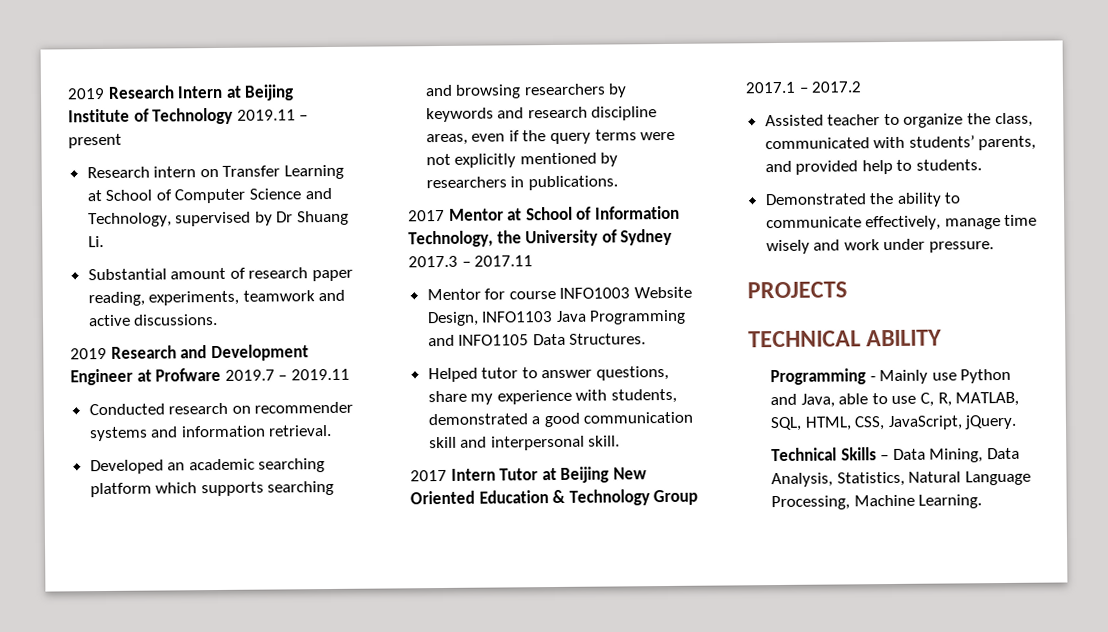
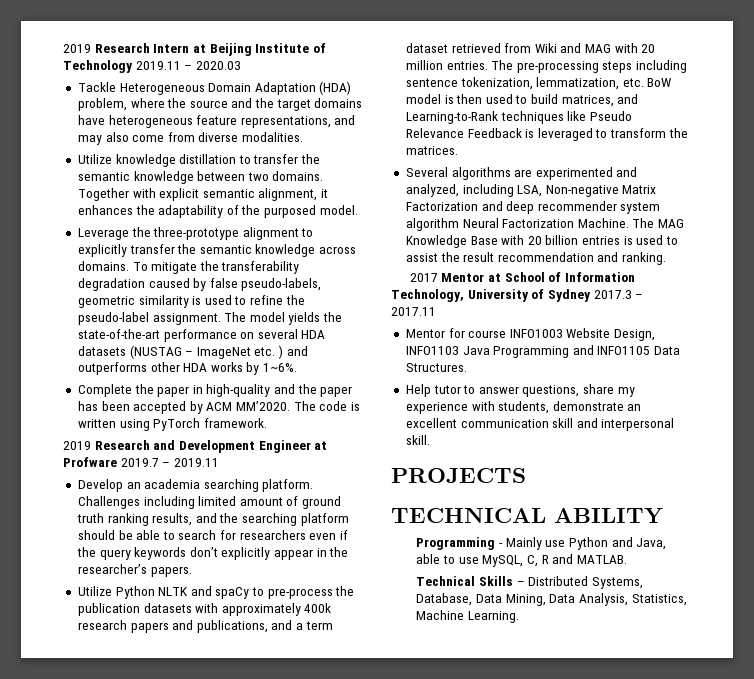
[68,133,122,149] [86,164,345,180] [86,187,332,204] [87,210,350,228] [87,236,104,248] [87,267,354,282] [87,289,346,307] [87,313,219,327] present // Research intern on Transfer Learning at School of Computer Science and Technology, supervised by Dr Shuang Li. // Substantial amount of research paper reading, experiments, teamwork and active discussions. -> [195,61,241,70] [77,81,352,95] [77,98,363,111] [77,115,356,128] [77,132,304,145] [77,154,321,167] [77,171,324,184] [77,188,329,201] [77,205,358,218] [77,227,314,240] [77,244,357,257] [77,261,300,274] [77,278,322,291] [77,295,305,308] [77,312,343,325] [77,329,326,342] [77,345,308,359] [77,362,298,375] [77,384,353,397] [77,401,361,414] [77,418,267,431] 2020.03 // Tackle Heterogeneous Domain Adaptation (HDA) problem, where the source and the target domains have heterogeneous feature representations, and may also come from diverse modalities. // Utilize knowledge distillation to transfer the semantic knowledge between two domains. Together with explicit semantic alignment, it enhances the adaptability of the purposed model. // Leverage the three-prototype alignment to explicitly transfer the semantic knowledge across domains. To mitigate the transferability degradation caused by false pseudo-labels, geometric similarity is used to refine the pseudo-label assignment. The model yields the state-of-the-art performance on several HDA datasets (NUSTAG – ImageNet etc. ) and outperforms other HDA works by 1~6%. // Complete the paper in high-quality and the paper has been accepted by ACM MM’2020. The code is written using PyTorch framework.
[88,401,354,416] [88,424,333,442] [89,458,326,475] [89,480,335,498] [424,83,628,99] [425,106,658,123] [425,129,676,146] [425,152,619,168] [425,175,618,191] Conducted research on recommender systems and information retrieval. // Developed an academic searching platform which supports searching and browsing researchers by keywords and research discipline areas, even if the query terms were not explicitly mentioned by researchers in publications. -> [77,479,314,492] [77,496,342,509] [76,513,349,526] [77,530,349,540] [76,547,349,560] [77,564,192,577] [77,586,355,599] [77,603,332,616] [77,620,333,633] [405,43,656,53] [405,60,688,73] [405,77,672,90] [405,94,639,107] [405,111,632,124] [405,128,688,141] [405,146,458,155] [405,167,638,180] [405,184,657,197] [405,201,661,214] [405,218,685,231] [405,235,679,248] [405,252,667,265] Develop an academia searching platform. Challenges including limited amount of ground truth ranking results, and the searching platform should be able to search for researchers even if the query keywords don’t explicitly appear in the researcher’s papers. // Utilize Python NLTK and spaCy to pre-process the publication datasets with approximately 400k research papers and publications, and a term dataset retrieved from Wiki and MAG with 20 million entries. The pre-processing steps including sentence tokenization, lemmatization, etc. BoW model is then used to build matrices, and Learning-to-Rank techniques like Pseudo Relevance Feedback is leveraged to transform the matrices. // Several algorithms are experimented and analyzed, including LSA, Non-negative Matrix Factorization and deep recommender system algorithm Neural Factorization Machine. The MAG Knowledge Base with 20 billion entries is used to assist the result recommendation and ranking.
[496,230,522,244] the -> (464, 295) none
[427,367,478,383] Helped -> [405,384,431,397] Help
[427,412,580,428] demonstrated a good -> [552,401,642,411] [405,418,457,428] demonstrate an excellent
[410,466,647,483] [410,489,699,506] [745,81,863,94] [764,112,1033,128] [764,135,1037,151] [764,159,983,175] [764,192,962,207] [765,214,1038,231] [765,238,995,255] // 2017 Intern Tutor at Beijing New Oriented Education & Technology Group 2017.1 – 2017.2 // Assisted teacher to organize the class, communicated with students’ parents, and provided help to students. // Demonstrated the ability to communicate effectively, manage time wisely and work under pressure. -> (430, 440) none
[919,391,1020,407] [770,414,1018,432] C, R, MATLAB, SQL, HTML, CSS, JavaScript, jQuery. -> [482,554,627,567] MySQL, C, R and MATLAB.
(890, 458) none -> [528,576,643,589] [416,593,473,606] Distributed Systems, Database,
[908,470,1031,486] [771,495,851,511] Natural Language Processing, -> (687, 600) none

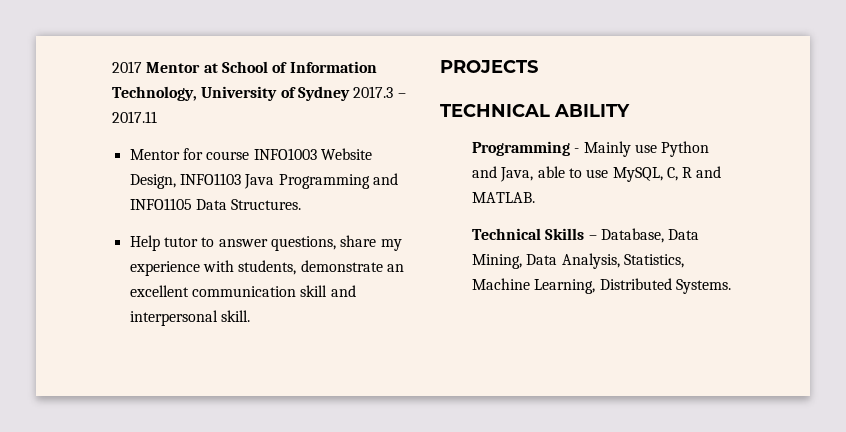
[63,43,326,56] [63,60,241,73] [77,81,352,95] [77,98,363,111] [77,115,356,128] [77,132,304,145] [77,154,321,167] [77,171,324,184] [77,188,329,201] [77,205,358,218] [77,227,314,240] [77,244,357,257] [77,261,300,274] [77,278,322,291] [77,295,305,308] [77,312,343,325] [77,329,326,342] [77,345,308,359] [77,362,298,375] [77,384,353,397] [77,401,361,414] [77,418,267,431] [63,440,328,453] [63,457,219,467] [77,479,314,492] [77,496,342,509] [76,513,349,526] [77,530,349,540] [76,547,349,560] [77,564,192,577] [77,586,355,599] [77,603,332,616] [77,620,333,633] [405,43,656,53] [405,60,688,73] [405,77,672,90] [405,94,639,107] [405,111,632,124] [405,128,688,141] [405,146,458,155] [405,167,638,180] [405,184,657,197] [405,201,661,214] [405,218,685,231] [405,235,679,248] [405,252,667,265] 2019 Research Intern at Beijing Institute of Technology 2019.11 – 2020.03 // Tackle Heterogeneous Domain Adaptation (HDA) problem, where the source and the target domains have heterogeneous feature representations, and may also come from diverse modalities. // Utilize knowledge distillation to transfer the semantic knowledge between two domains. Together with explicit semantic alignment, it enhances the adaptability of the purposed model. // Leverage the three-prototype alignment to explicitly transfer the semantic knowledge across domains. To mitigate the transferability degradation caused by false pseudo-labels, geometric similarity is used to refine the pseudo-label assignment. The model yields the state-of-the-art performance on several HDA datasets (NUSTAG – ImageNet etc. ) and outperforms other HDA works by 1~6%. // Complete the paper in high-quality and the paper has been accepted by ACM MM’2020. The code is written using PyTorch framework. // 2019 Research and Development Engineer at Profware 2019.7 – 2019.11 // Develop an academia searching platform. Challenges including limited amount of ground truth ranking results, and the searching platform should be able to search for researchers even if the query keywords don’t explicitly appear in the researcher’s papers. // Utilize Python NLTK and spaCy to pre-process the publication datasets with approximately 400k research papers and publications, and a term dataset retrieved from Wiki and MAG with 20 million entries. The pre-processing steps including sentence tokenization, lemmatization, etc. BoW model is then used to build matrices, and Learning-to-Rank techniques like Pseudo Relevance Feedback is leveraged to transform the matrices. // Several algorithms are experimented and analyzed, including LSA, Non-negative Matrix Factorization and deep recommender system algorithm Neural Factorization Machine. The MAG Knowledge Base with 20 billion entries is used to assist the result recommendation and ranking. // -> (112, 67) none
[528,576,643,589] Distributed Systems, -> (597, 237) none
[467,611,519,623] Learning. -> [534,278,731,294] Learning, Distributed Systems.

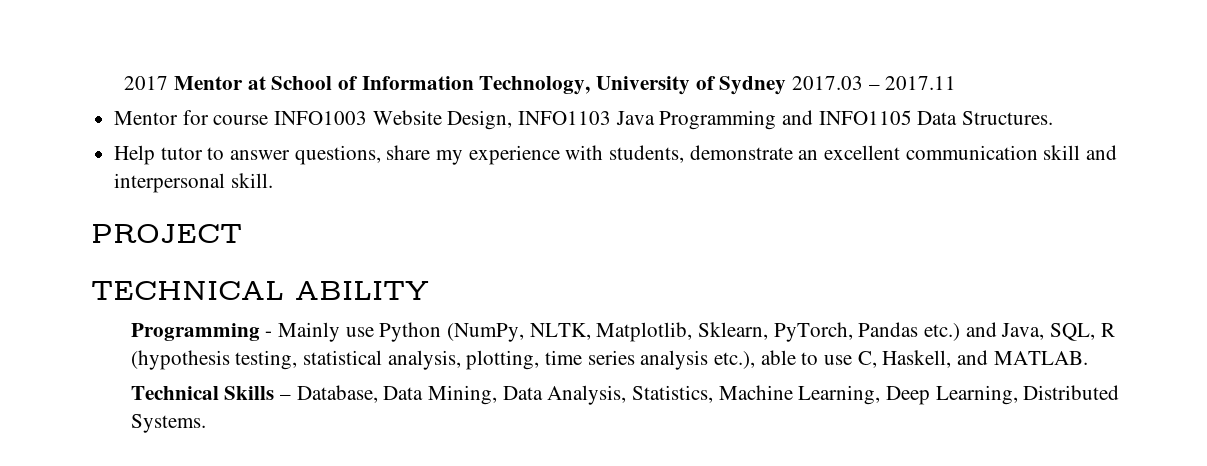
[353,86,394,98] 2017.3 -> [791,76,863,90] 2017.03
[440,60,538,73] PROJECTS -> [91,224,242,243] PROJECT
[471,166,693,182] and Java, able to use MySQL, C, R -> [446,322,1115,342] [130,350,952,370] (NumPy, NLTK, Matplotlib, Sklearn, PyTorch, Pandas etc.) and Java, SQL, R (hypothesis testing, statistical analysis, plotting, time series analysis etc.), able to use C, Haskell,
(596, 286) none -> [885,385,1018,405] Deep Learning,

